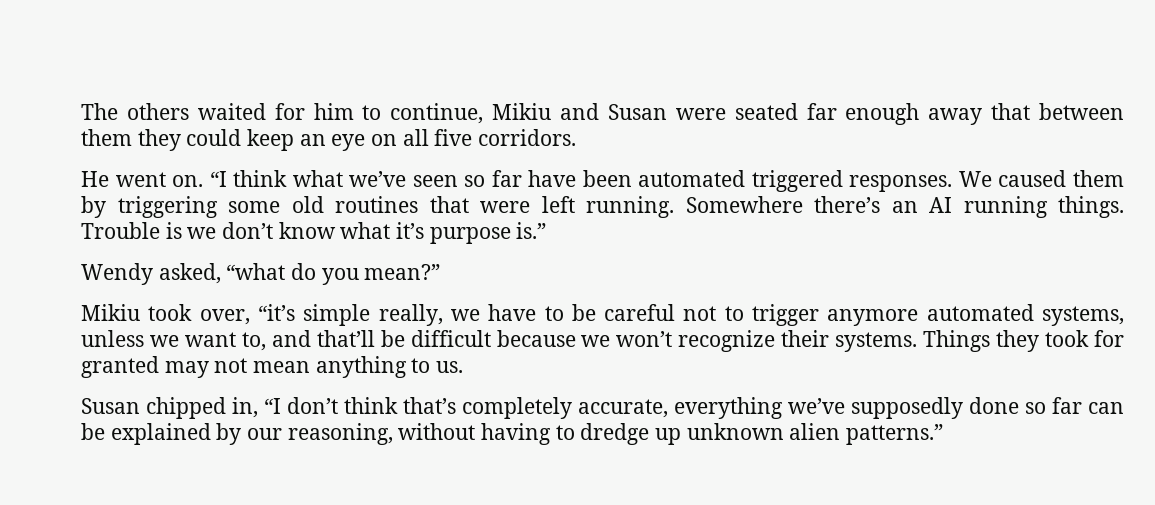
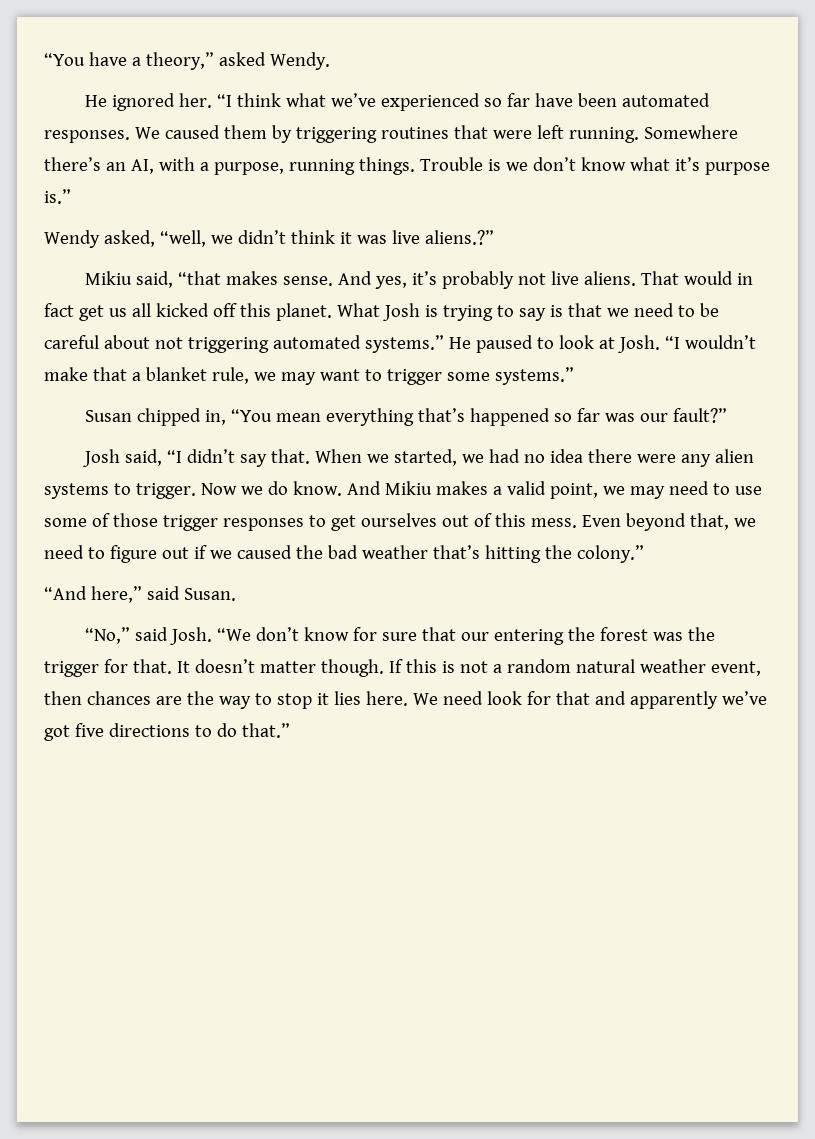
[81,103,1124,125] [81,129,577,151] [81,171,204,187] The others waited for him to continue, Mikiu and Susan were seated far enough away that between them they could keep an eye on all five corridors. // He went on. -> [44,52,330,70] [85,93,213,111] “You have a theory,” asked Wendy. // He ignored her.
[412,175,458,187] seen -> [381,93,481,111] experienced
[751,170,843,192] triggered -> (711, 100) none
[228,196,324,213] some old -> (377, 135) none
[929,197,952,213] AI -> [130,157,284,175] AI, with a purpose,
[226,263,441,285] [81,304,1124,326] [81,330,1124,352] [81,356,464,378] [81,397,1124,419] [81,423,944,445] “what do you mean?” // Mikiu took over, “it’s simple really, we have to be careful not to trigger anymore automated systems, unless we want to, and that’ll be difficult because we won’t recognize their systems. Things they took for granted may not mean anything to us. // Susan chipped in, “I don’t think that’s completely accurate, everything we’ve supposedly done so far can be explained by our reasoning, without having to dredge up unknown alien patterns.” -> [159,230,494,247] [85,271,754,289] [44,303,719,321] [44,335,756,353] [44,367,574,385] [85,408,728,426] [83,449,755,467] [44,481,762,499] [44,513,756,531] [44,545,644,563] [44,586,236,603] [85,627,716,645] [44,659,761,677] [44,691,767,709] [44,723,290,741] “well, we didn’t think it was live aliens.?” // Mikiu said, “that makes sense. And yes, it’s probably not live aliens. That would in fact get us all kicked off this planet. What Josh is trying to say is that we need to be careful about not triggering automated systems.” He paused to look at Josh. “I wouldn’t make that a blanket rule, we may want to trigger some systems.” // Susan chipped in, “You mean everything that’s happened so far was our fault?” // Josh said, “I didn’t say that. When we started, we had no idea there were any alien systems to trigger. Now we do know. And Mikiu makes a valid point, we may need to use some of those trigger responses to get ourselves out of this mess. Even beyond that, we need to figure out if we caused the bad weather that’s hitting the colony.” // “And here,” said Susan. // “No,” said Josh. “We don’t know for sure that our entering the forest was the trigger for that. It doesn’t matter though. If this is not a random natural weather event, then chances are the way to stop it lies here. We need look for that and apparently we’ve got five directions to do that.”

